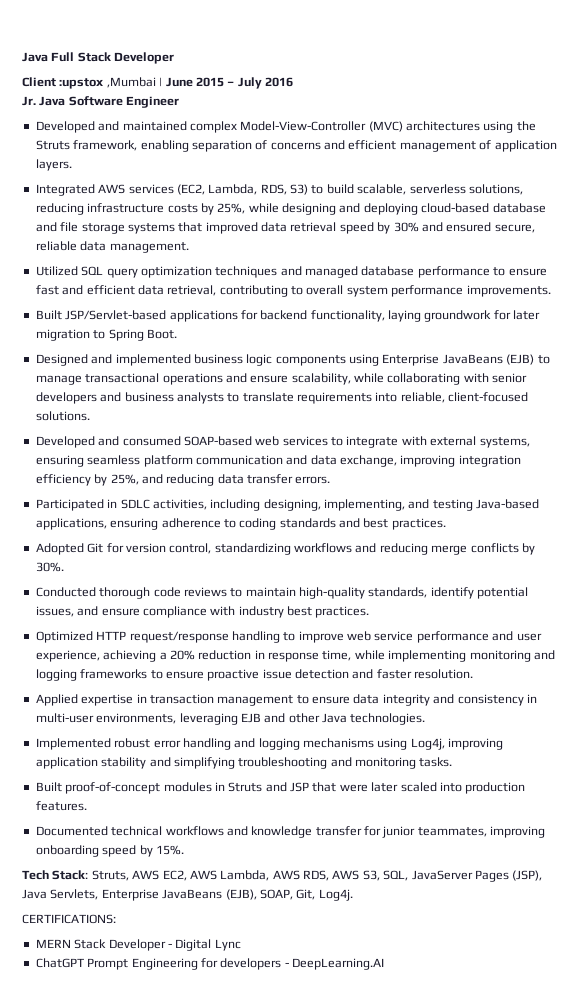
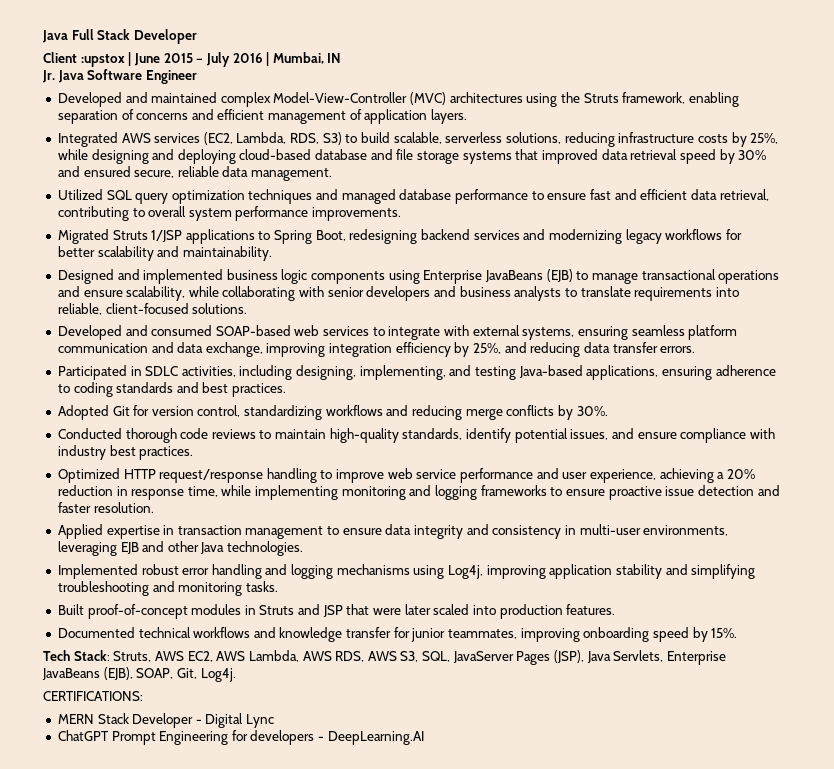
[106,77,156,88] ,Mumbai -> (125, 60) none
(293, 82) none -> [266,52,342,66] | Mumbai, IN
[35,310,541,322] [35,329,177,341] Built JSP/Servlet-based applications for backend functionality, laying groundwork for later migration to Spring Boot. -> [57,229,742,244] [57,246,272,261] Migrated Struts 1/JSP applications to Spring Boot, redesigning backend services and modernizing legacy workflows for better scalability and maintainability.

